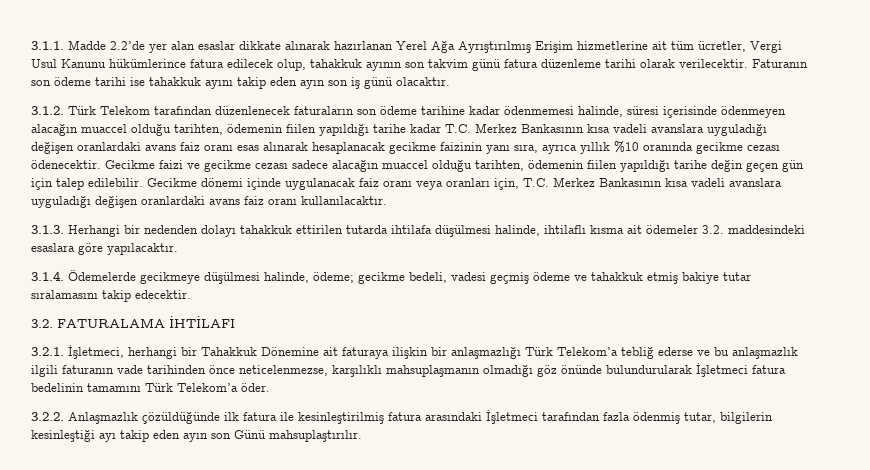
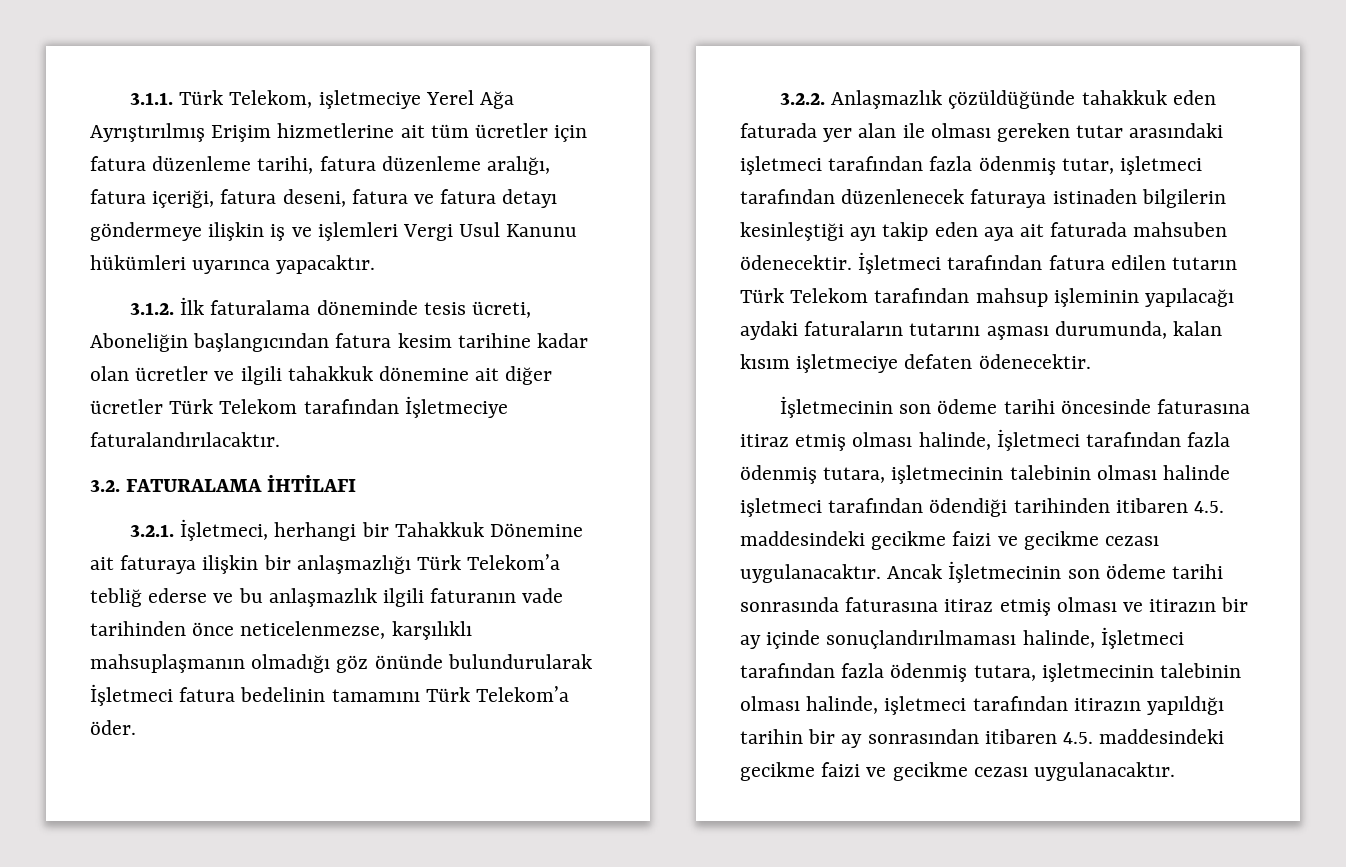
[68,40,393,53] Madde 2.2’de yer alan esaslar dikkate alınarak hazırlanan -> [179,90,421,109] Türk Telekom, işletmeciye
[698,41,782,53] [31,59,808,71] [31,77,450,89] [31,106,786,118] [31,123,767,136] [31,141,780,154] [31,160,804,172] [31,177,782,190] [31,196,387,208] [31,225,805,237] [31,243,178,255] [31,270,751,284] [31,290,191,302] ücretler, Vergi Usul Kanunu hükümlerince fatura edilecek olup, tahakkuk ayının son takvim günü fatura düzenleme tarihi olarak verilecektir. Faturanın son ödeme tarihi ise tahakkuk ayını takip eden ayın son iş günü olacaktır. // 3.1.2. Türk Telekom tarafından düzenlenecek faturaların son ödeme tarihine kadar ödenmemesi halinde, süresi içerisinde ödenmeyen alacağın muaccel olduğu tarihten, ödemenin fiilen yapıldığı tarihe kadar T.C. Merkez Bankasının kısa vadeli avanslara uyguladığı değişen oranlardaki avans faiz oranı esas alınarak hesaplanacak gecikme faizinin yanı sıra, ayrıca yıllık %10 oranında gecikme cezası ödenecektir. Gecikme faizi ve gecikme cezası sadece alacağın muaccel olduğu tarihten, ödemenin fiilen yapıldığı tarihe değin geçen gün için talep edilebilir. Gecikme dönemi içinde uygulanacak faiz oranı veya oranları için, T.C. Merkez Bankasının kısa vadeli avanslara uyguladığı değişen oranlardaki avans faiz oranı kullanılacaktır. // 3.1.3. Herhangi bir nedenden dolayı tahakkuk ettirilen tutarda ihtilafa düşülmesi halinde, ihtilaflı kısma ait ödemeler 3.2. maddesindeki esaslara göre yapılacaktır. // 3.1.4. Ödemelerde gecikmeye düşülmesi halinde, ödeme; gecikme bedeli, vadesi geçmiş ödeme ve tahakkuk etmiş bakiye tutar sıralamasını takip edecektir. -> [475,123,588,142] [90,156,551,175] [90,189,558,208] [90,222,578,241] [90,255,376,274] [129,297,531,318] [90,333,589,352] [90,366,553,385] [90,396,508,418] [90,432,280,447] ücretler için fatura düzenleme tarihi, fatura düzenleme aralığı, fatura içeriği, fatura deseni, fatura ve fatura detayı göndermeye ilişkin iş ve işlemleri Vergi Usul Kanunu hükümleri uyarınca yapacaktır. // 3.1.2. İlk faturalama döneminde tesis ücreti, Aboneliğin başlangıcından fatura kesim tarihine kadar olan ücretler ve ilgili tahakkuk dönemine ait diğer ücretler Türk Telekom tarafından İşletmeciye faturalandırılacaktır.
[224,410,716,424] ilk fatura ile kesinleştirilmiş fatura arasındaki İşletmeci tarafından fazla ödenmiş tutar, -> [1081,90,1216,105] [740,123,1224,142] [740,156,1203,175] [740,189,1137,208] tahakkuk eden faturada yer alan ile olması gereken tutar arasındaki işletmeci tarafından fazla ödenmiş tutar, işletmeci tarafından düzenlenecek faturaya istinaden
[183,430,362,442] ayın son Günü mahsuplaştırılır. -> [983,222,1228,241] [740,252,1238,274] [740,288,1235,307] [740,321,1223,340] [740,354,1091,373] [779,396,1250,418] [740,429,1231,451] [740,465,1231,484] [740,498,1225,517] [740,531,1160,550] [740,561,1224,583] [740,597,1249,616] [740,627,1184,649] [740,663,1242,682] [740,696,1225,715] [740,729,1225,748] [740,762,1176,781] aya ait faturada mahsuben ödenecektir. İşletmeci tarafından fatura edilen tutarın Türk Telekom tarafından mahsup işleminin yapılacağı aydaki faturaların tutarını aşması durumunda, kalan kısım işletmeciye defaten ödenecektir. // İşletmecinin son ödeme tarihi öncesinde faturasına itiraz etmiş olması halinde, İşletmeci tarafından fazla ödenmiş tutara, işletmecinin talebinin olması halinde işletmeci tarafından ödendiği tarihinden itibaren 4.5. maddesindeki gecikme faizi ve gecikme cezası uygulanacaktır. Ancak İşletmecinin son ödeme tarihi sonrasında faturasına itiraz etmiş olması ve itirazın bir ay içinde sonuçlandırılmaması halinde, İşletmeci tarafından fazla ödenmiş tutara, işletmecinin talebinin olması halinde, işletmeci tarafından itirazın yapıldığı tarihin bir ay sonrasından itibaren 4.5. maddesindeki gecikme faizi ve gecikme cezası uygulanacaktır.

